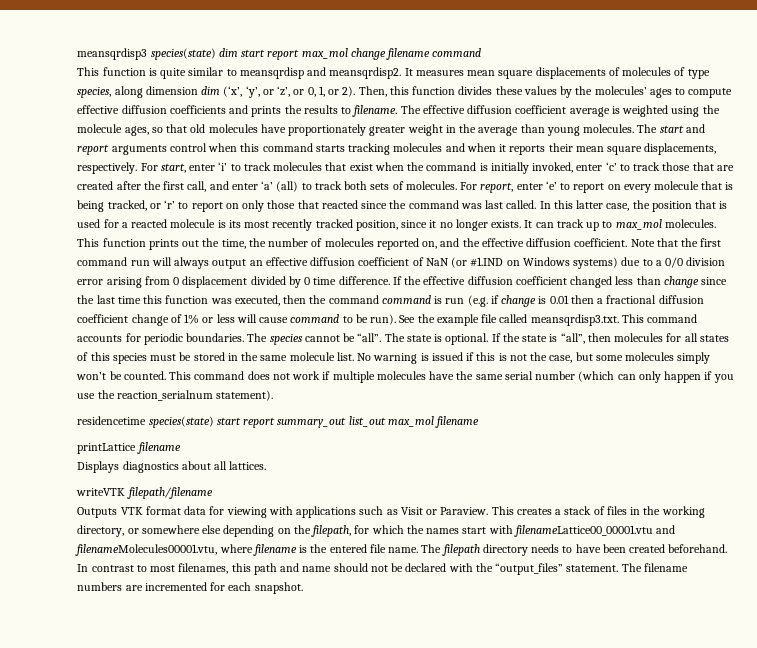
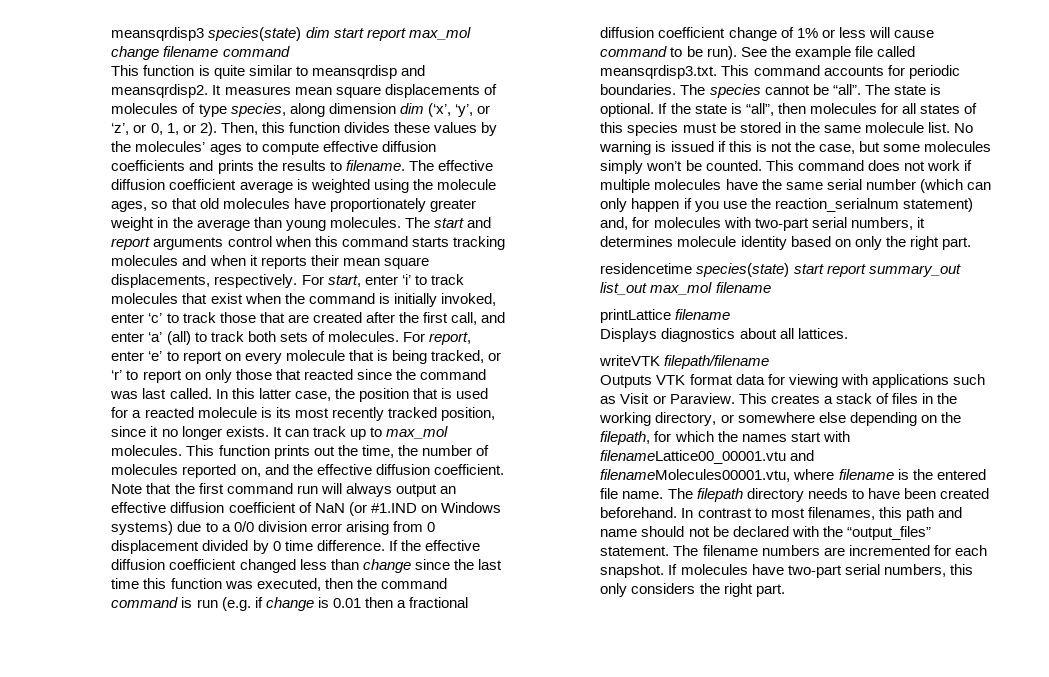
[216,390,274,401] statement). -> [902,198,973,212] [600,217,925,231] [600,236,971,250] statement) and, for molecules with two-part serial numbers, it determines molecule identity based on only the right part.
(303, 588) none -> [668,564,973,578] [600,583,785,597] If molecules have two-part serial numbers, this only considers the right part.

